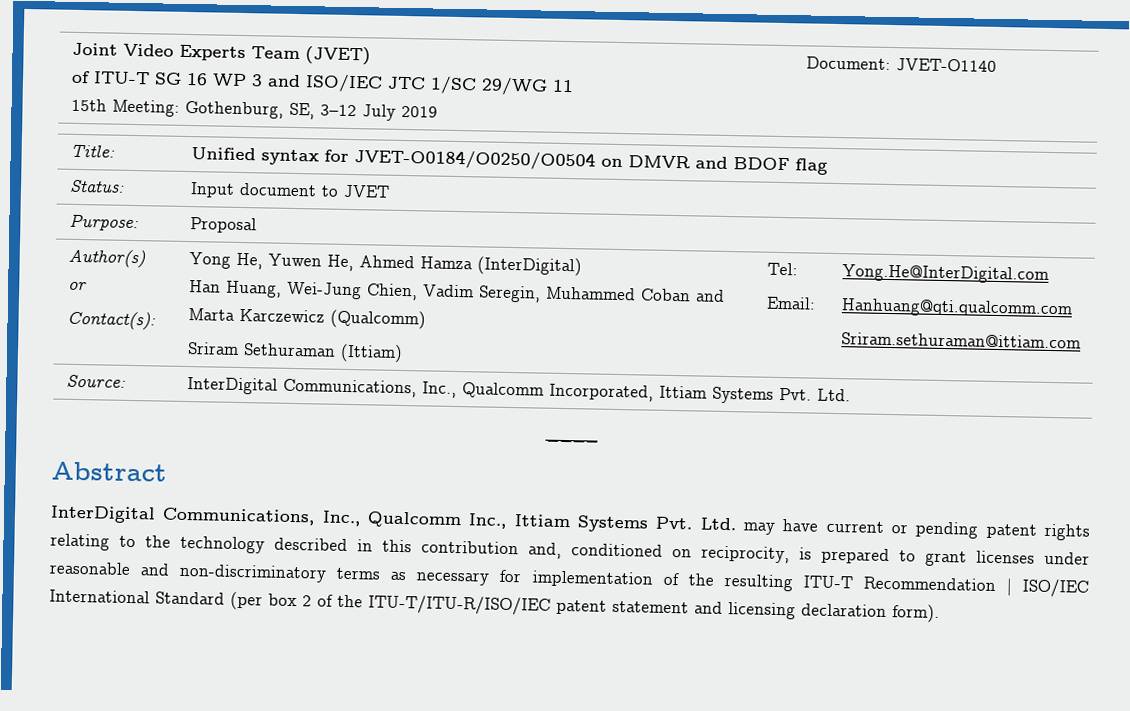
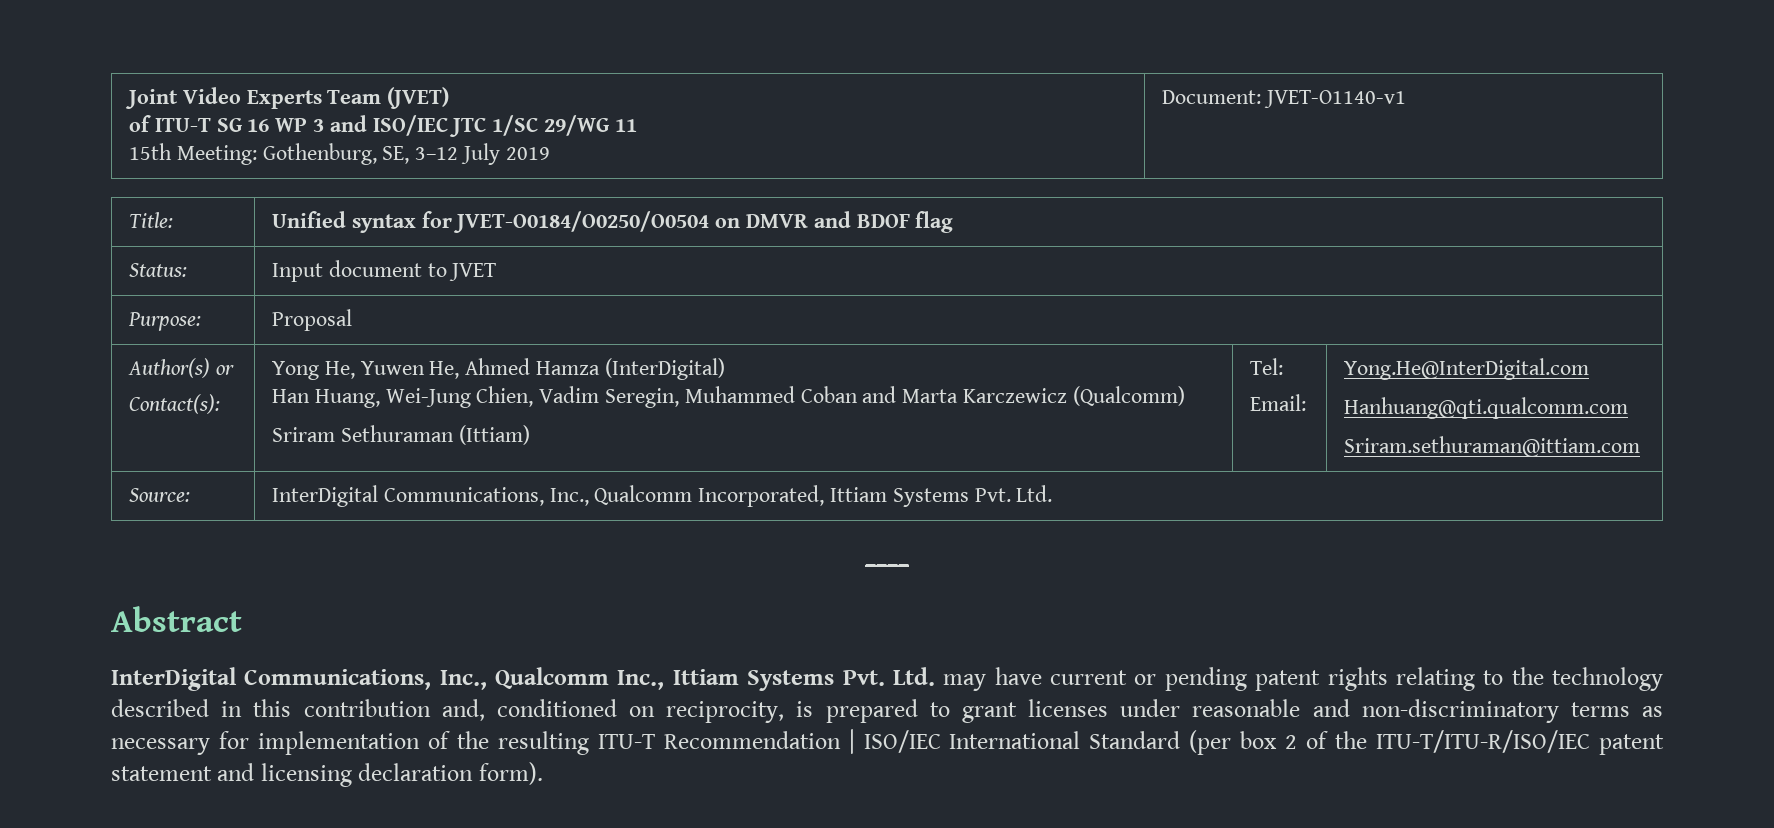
[895,58,997,72] JVET-O1140 -> [1263,90,1406,108] JVET-O1140-v1

